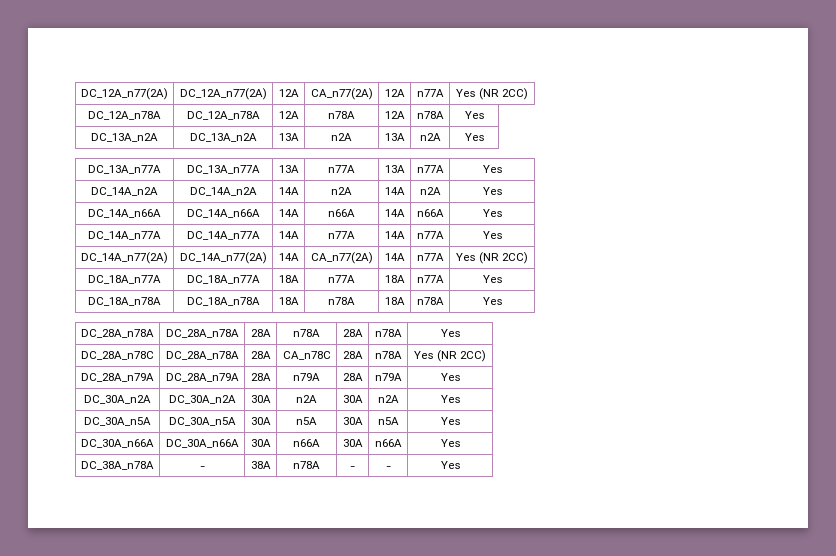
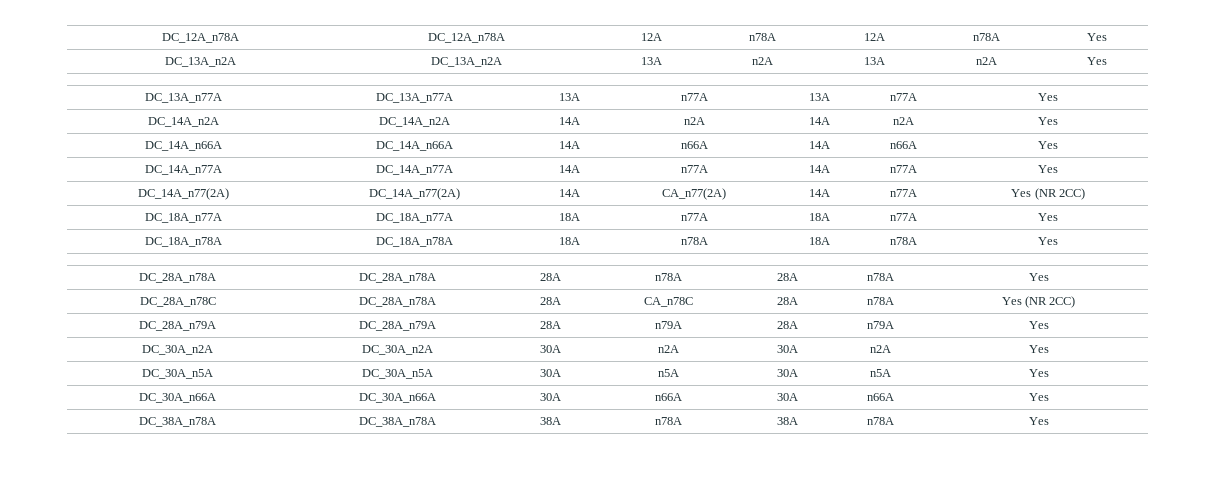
[81,88,168,100] [179,88,267,100] [278,89,299,97] [310,88,373,100] [384,89,405,97] [416,89,444,97] [456,88,528,100] DC_12A_n77(2A) | DC_12A_n77(2A) | 12A | CA_n77(2A) | 12A | n77A | Yes (NR 2CC) // -> (162, 38) none
[199,466,205,469] [250,461,271,469] [293,461,320,469] [350,466,355,469] [385,466,391,469] - | 38A | n78A | - | - -> [359,417,436,427] [539,417,561,425] [655,417,682,425] [777,417,798,425] [866,417,894,425] DC_38A_n78A | 38A | n78A | 38A | n78A

